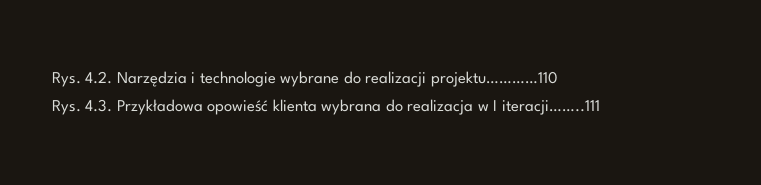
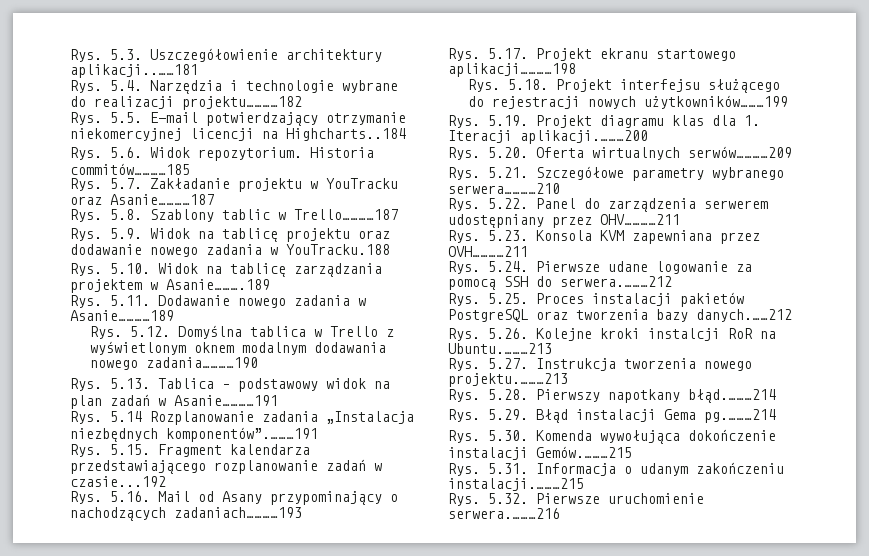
[52,71,113,87] Rys. 4.2. -> [70,48,382,62] [70,64,198,78] [70,80,142,93] Rys. 5.3. Uszczegółowienie architektury aplikacji..……181 // Rys. 5.4.
[430,71,558,87] [52,99,600,115] projektu…………110 // Rys. 4.3. Przykładowa opowieść klienta wybrana do realizacja w I iteracji……..111 -> [182,96,302,110] [70,112,406,126] [70,128,406,141] [70,147,374,161] [70,163,190,175] [70,178,398,192] [70,194,214,205] [70,209,398,222] [70,228,390,242] [70,244,390,257] [70,263,382,277] [70,279,270,293] [70,295,366,308] [70,310,174,321] [89,325,394,339] [89,341,386,355] [89,357,258,370] [70,378,390,392] [70,394,278,409] [70,411,414,425] [70,427,318,442] [70,444,310,457] [70,459,382,474] [70,476,166,487] [70,491,398,505] [70,507,302,521] [448,48,736,61] [448,63,576,77] [467,79,780,93] [467,95,788,109] [448,115,760,128] [448,130,648,144] [448,146,792,160] [448,166,784,181] [448,183,560,194] [448,198,768,212] [448,214,680,228] [448,230,760,244] [448,246,528,257] [448,261,752,274] [448,276,672,290] [448,292,744,307] [448,309,792,322] [448,328,776,341] [448,343,552,354] [448,358,752,371] [448,373,568,387] [448,389,776,403] [448,409,776,423] [448,429,776,444] [448,446,632,460] [448,462,784,476] [448,478,584,491] [448,493,704,506] [448,508,560,519] projektu…………182 // Rys. 5.5. E-mail potwierdzający otrzymanie niekomercyjnej licencji na Highcharts..184 // Rys. 5.6. Widok repozytorium. Historia commitów…………185 // Rys. 5.7. Zakładanie projektu w YouTracku oraz Asanie…………187 // Rys. 5.8. Szablony tablic w Trello…………187 // Rys. 5.9. Widok na tablicę projektu oraz dodawanie nowego zadania w YouTracku.188 // Rys. 5.10. Widok na tablicę zarządzania projektem w Asanie……….189 // Rys. 5.11. Dodawanie nowego zadania w Asanie…………189 // Rys. 5.12. Domyślna tablica w Trello z wyświetlonym oknem modalnym dodawania nowego zadania…………190 // Rys. 5.13. Tablica – podstawowy widok na plan zadań w Asanie…………191 // Rys. 5.14 Rozplanowanie zadania „Instalacja niezbędnych komponentów”.………191 // Rys. 5.15. Fragment kalendarza przedstawiającego rozplanowanie zadań w czasie...192 // Rys. 5.16. Mail od Asany przypominający o nachodzących zadaniach…………193 // Rys. 5.17. Projekt ekranu startowego aplikacji…………198 // Rys. 5.18. Projekt interfejsu służącego do rejestracji nowych użytkowników………199 // Rys. 5.19. Projekt diagramu klas dla 1. Iteracji aplikacji.………200 // Rys. 5.20. Oferta wirtualnych serwów…………209 // Rys. 5.21. Szczegółowe parametry wybranego serwera…………210 // Rys. 5.22. Panel do zarządzenia serwerem udostępniany przez OHV…………211 // Rys. 5.23. Konsola KVM zapewniana przez OVH…………211 // Rys. 5.24. Pierwsze udane logowanie za pomocą SSH do serwera.………212 // Rys. 5.25. Proces instalacji pakietów PostgreSQL oraz tworzenia bazy danych.……212 // Rys. 5.26. Kolejne kroki instalcji RoR na Ubuntu.………213 // Rys. 5.27. Instrukcja tworzenia nowego projektu.………213 // Rys. 5.28. Pierwszy napotkany błąd.………214 // Rys. 5.29. Błąd instalacji Gema pg.………214 // Rys. 5.30. Komenda wywołująca dokończenie instalacji Gemów.………215 // Rys. 5.31. Informacja o udanym zakończeniu instalacji.………215 // Rys. 5.32. Pierwsze uruchomienie serwera.………216

